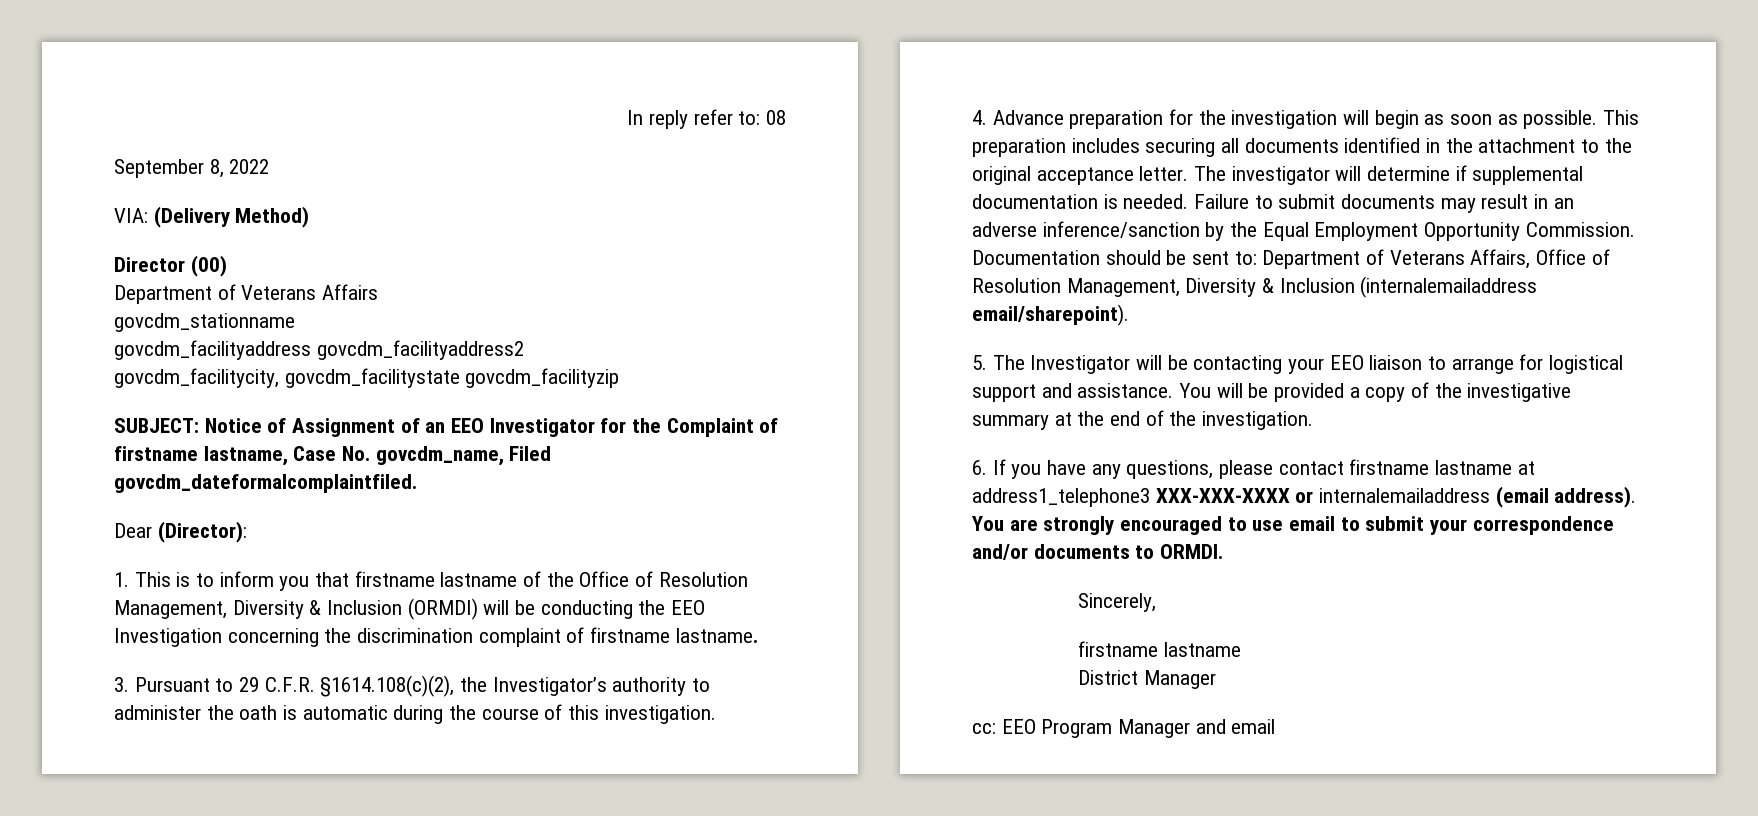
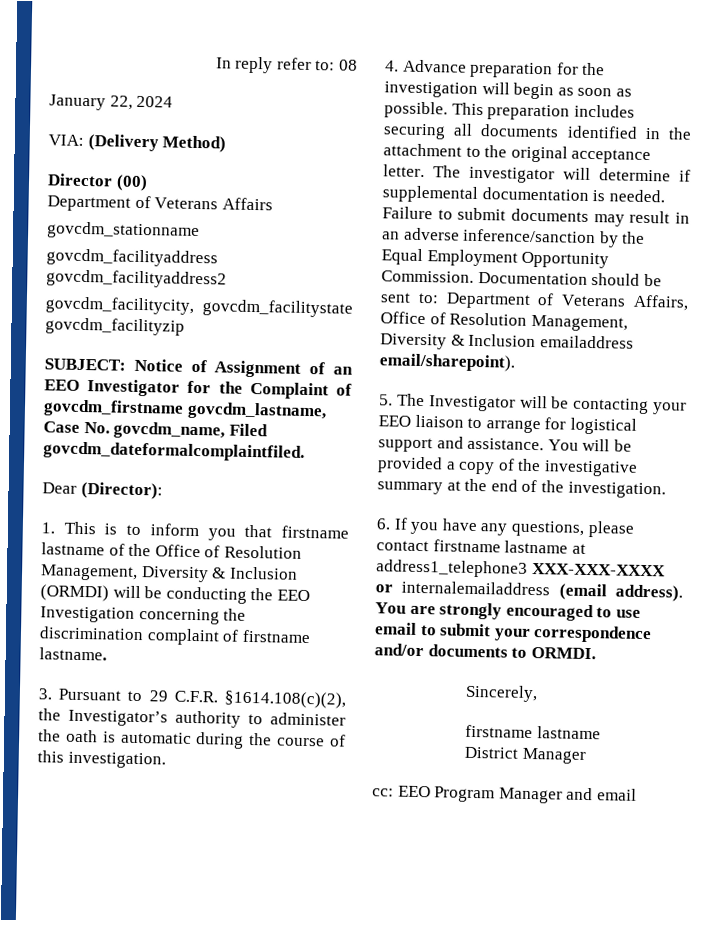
[114,159,270,178] September 8, 2022 -> [49,94,174,111] January 22, 2024
[114,446,288,466] firstname lastname, -> [43,399,327,421] govcdm_firstname govcdm_lastname,
[1360,276,1538,298] (internalemailaddress -> [539,335,634,349] emailaddress

